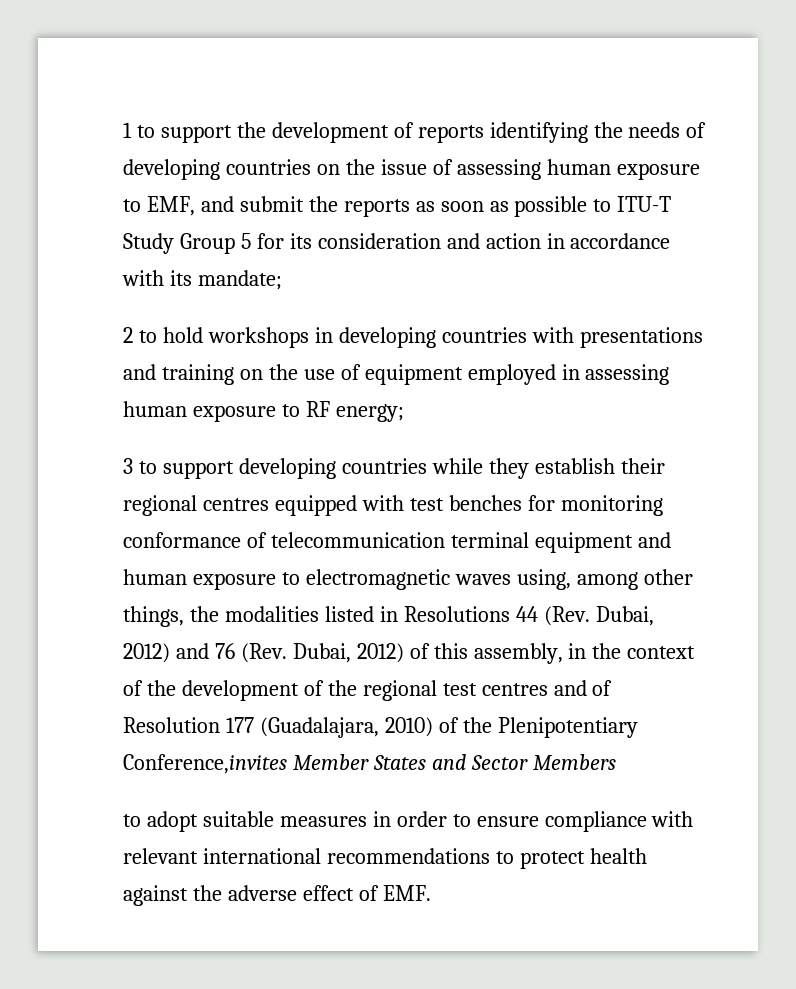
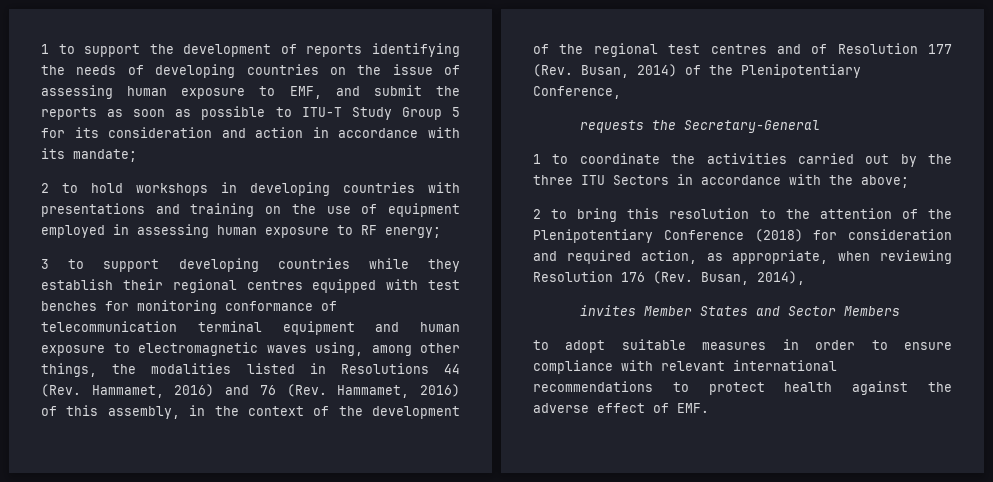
[595,606,654,626] [123,643,170,663] Dubai, 2012) -> [91,384,215,398] Hammamet, 2016)
[292,643,404,663] Dubai, 2012) -> [337,384,461,398] Hammamet, 2016)
[259,717,638,738] [123,754,287,774] (Guadalajara, 2010) of the Plenipotentiary Conference,invites -> [533,64,861,78] [533,86,621,99] [580,120,821,133] [533,153,952,167] [533,174,909,188] [533,208,952,222] [533,229,952,243] [533,250,952,264] [533,271,805,285] [580,305,637,316] (Rev. Busan, 2014) of the Plenipotentiary Conference, // requests the Secretary-General // 1 to coordinate the activities carried out by the three ITU Sectors in accordance with the above; // 2 to bring this resolution to the attention of the Plenipotentiary Conference (2018) for consideration and required action, as appropriate, when reviewing Resolution 176 (Rev. Busan, 2014), // invites

